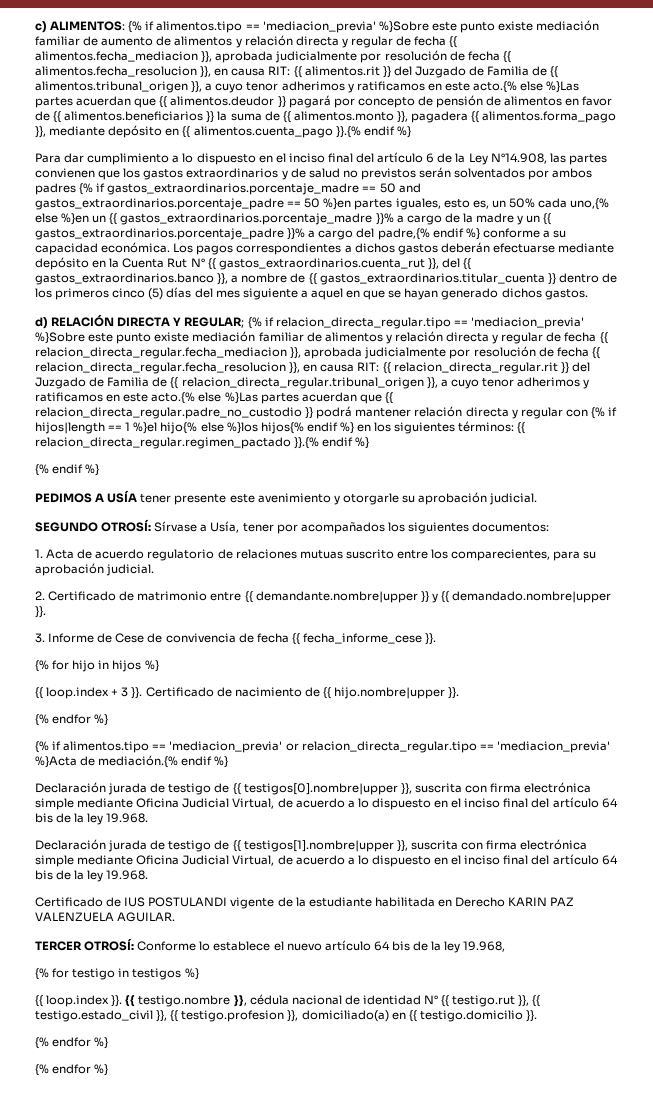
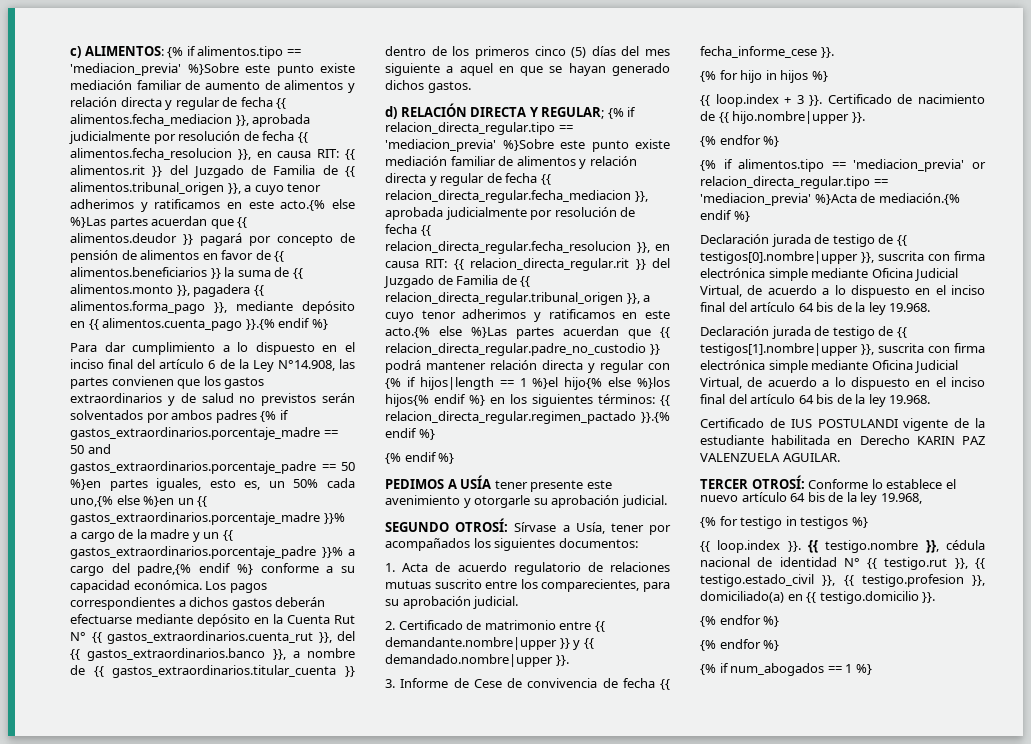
(109, 1070) none -> [700,663,872,676] // {% if num_abogados == 1 %}

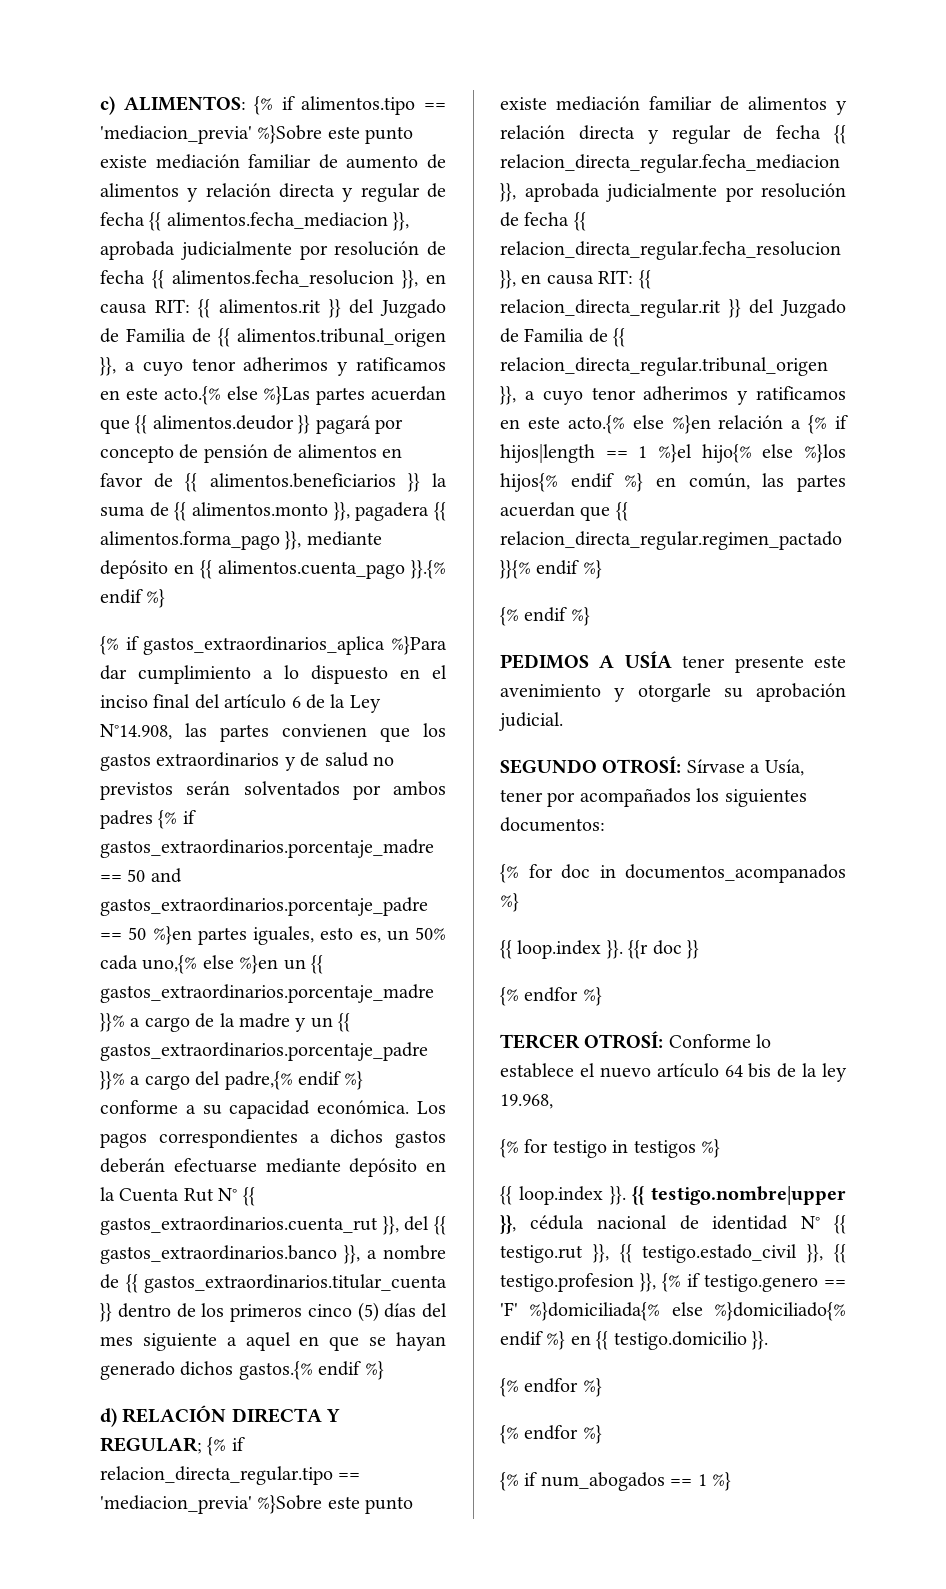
[70,343,97,352] Para -> [100,636,448,655] {% if gastos_extraordinarios_aplica %}Para
[427,81,471,93] gastos. -> [238,1361,384,1380] gastos.{% endif %}
[471,326,670,339] [385,343,660,356] [385,360,670,373] %}Las partes acuerdan que {{ relacion_directa_regular.padre_no_custodio }} podrá mantener relación directa y regular con -> [671,415,802,434] %}en relación a
[510,394,655,407] los siguientes términos: -> [688,473,846,492] [500,502,611,521] común, las partes acuerdan que
[641,412,670,423] }}.{% -> [500,560,531,579] }}{%
[385,562,670,575] [385,579,670,592] [385,596,519,609] [385,620,605,632] [385,637,594,650] [385,654,569,667] [385,678,670,690] [700,46,834,58] [700,70,828,83] [700,94,985,107] [700,111,865,124] [700,135,780,147] [700,159,986,172] [700,176,888,189] [700,193,960,206] [700,210,750,222] [700,234,907,247] [700,251,985,264] [700,268,959,281] [700,285,985,298] [700,302,931,315] [700,326,907,339] [700,343,985,356] [700,360,959,373] [700,377,985,390] [700,394,931,407] [700,418,985,431] [700,435,985,445] [700,453,840,462] // 1. Acta de acuerdo regulatorio de relaciones mutuas suscrito entre los comparecientes, para su aprobación judicial. // 2. Certificado de matrimonio entre {{ demandante.nombre|upper }} y {{ demandado.nombre|upper }}. // 3. Informe de Cese de convivencia de fecha {{ fecha_informe_cese }}. // {% for hijo in hijos %} // {{ loop.index + 3 }}. Certificado de nacimiento de {{ hijo.nombre|upper }}. // {% endfor %} // {% if alimentos.tipo == 'mediacion_previa' or relacion_directa_regular.tipo == 'mediacion_previa' %}Acta de mediación.{% endif %} // Declaración jurada de testigo de {{ testigos[0].nombre|upper }}, suscrita con firma electrónica simple mediante Oficina Judicial Virtual, de acuerdo a lo dispuesto en el inciso final del artículo 64 bis de la ley 19.968. // Declaración jurada de testigo de {{ testigos[1].nombre|upper }}, suscrita con firma electrónica simple mediante Oficina Judicial Virtual, de acuerdo a lo dispuesto en el inciso final del artículo 64 bis de la ley 19.968. // Certificado de IUS POSTULANDI vigente de la estudiante habilitada en Derecho KARIN PAZ VALENZUELA AGUILAR. -> [500,864,846,883] [500,893,519,912] [500,940,699,959] [500,987,602,1006] // {% for doc in documentos_acompanados %} // {{ loop.index }}. {{r doc }} // {% endfor %}
[825,540,919,553] testigo.nombre -> [651,1186,846,1205] testigo.nombre|upper
[700,591,784,603] domiciliado(a) -> [662,1273,846,1292] [500,1302,846,1321] [500,1331,566,1350] {% if testigo.genero == 'F' %}domiciliada{% else %}domiciliado{% endif %}

